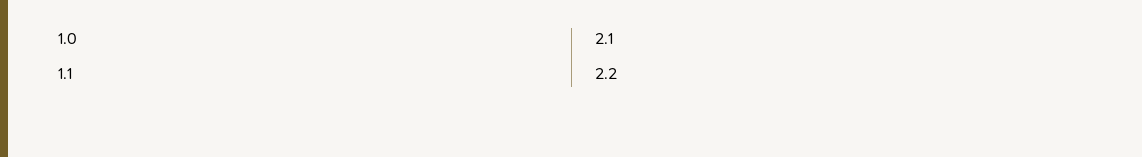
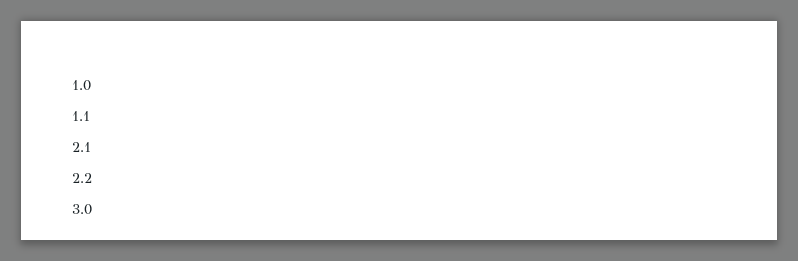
(617, 73) none -> [72,204,92,215] // 3.0

